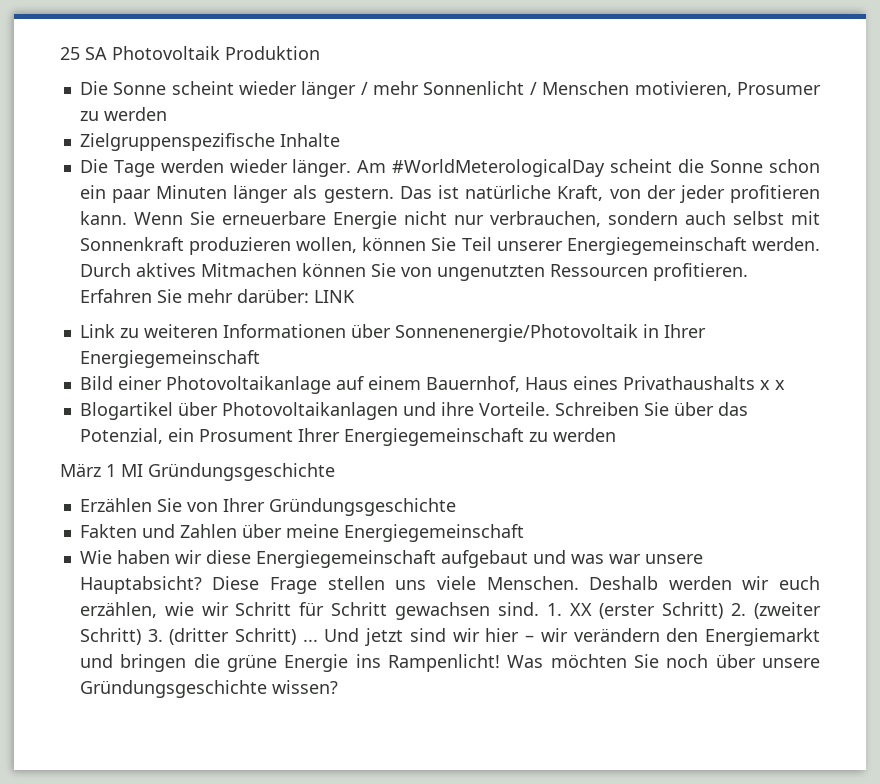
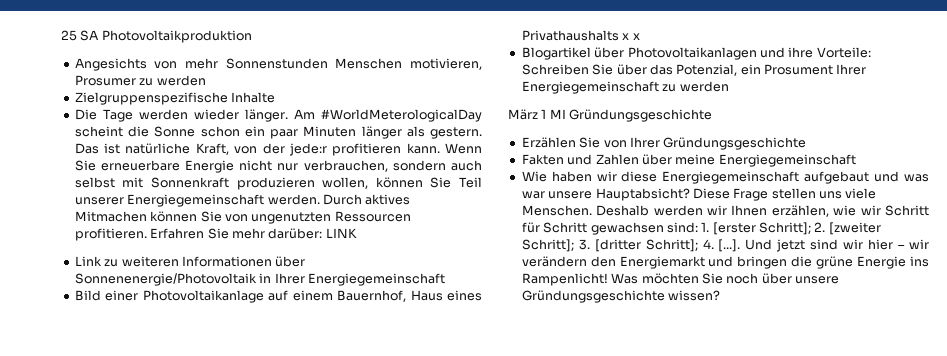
[112,46,320,60] [79,81,537,99] Photovoltaik Produktion // Die Sonne scheint wieder länger / mehr Sonnenlicht / -> [101,30,252,43] [74,58,328,71] Photovoltaikproduktion // Angesichts von mehr Sonnenstunden
[679,185,725,203] jeder -> [288,143,327,156] jede:r
[478,402,550,416] Vorteile. -> [816,47,871,58] Vorteile:
[779,576,820,590] euch -> [731,205,768,216] Ihnen
[497,602,821,619] [79,628,318,645] sind. 1. XX (erster Schritt) 2. (zweiter Schritt) 3. (dritter Schritt) ... -> [666,222,881,235] [521,239,741,252] sind: 1. [erster Schritt]; 2. [zweiter Schritt]; 3. [dritter Schritt]; 4. [...].

